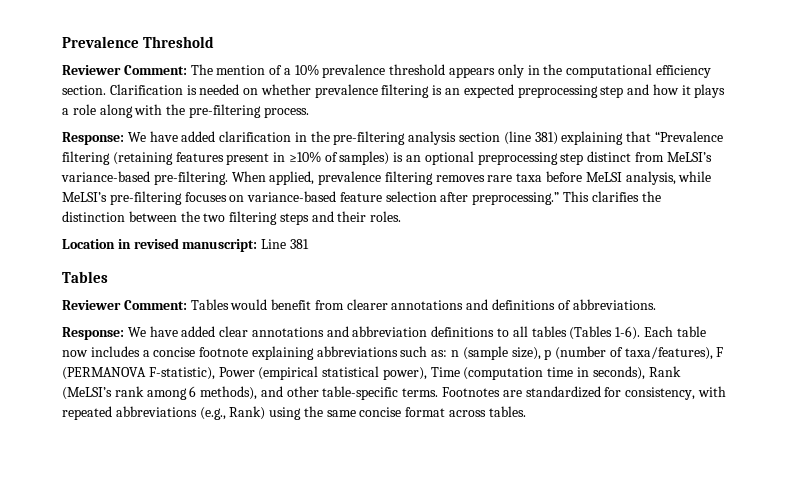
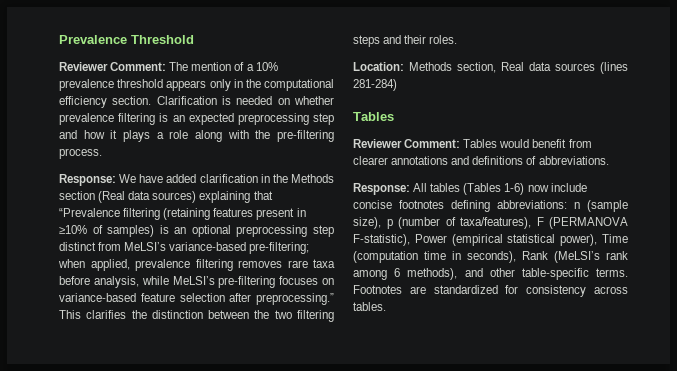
[333,131,558,145] pre-filtering analysis section (line 381) -> [291,174,334,183] [59,191,197,203] Methods section (Real data sources)
[153,171,266,185] pre-filtering. When -> [249,242,310,254] [58,259,85,268] pre-filtering; when
[585,172,622,182] MeLSI -> (90, 280) none
[62,238,309,252] Location in revised manuscript: Line 381 -> [353,62,628,74] [353,79,397,91] Location: Methods section, Real data sources (lines 281-284)
[127,326,706,340] [62,346,448,360] We have added clear annotations and abbreviation definitions to all tables (Tables 1-6). Each table now includes a concise footnote explaining abbreviations such as: -> [413,183,587,195] [353,200,567,212] All tables (Tables 1-6) now include concise footnotes defining abbreviations:
[625,386,726,400] [62,406,446,420] consistency, with repeated abbreviations (e.g., Rank) using the same concise format -> [526,285,587,297] consistency

